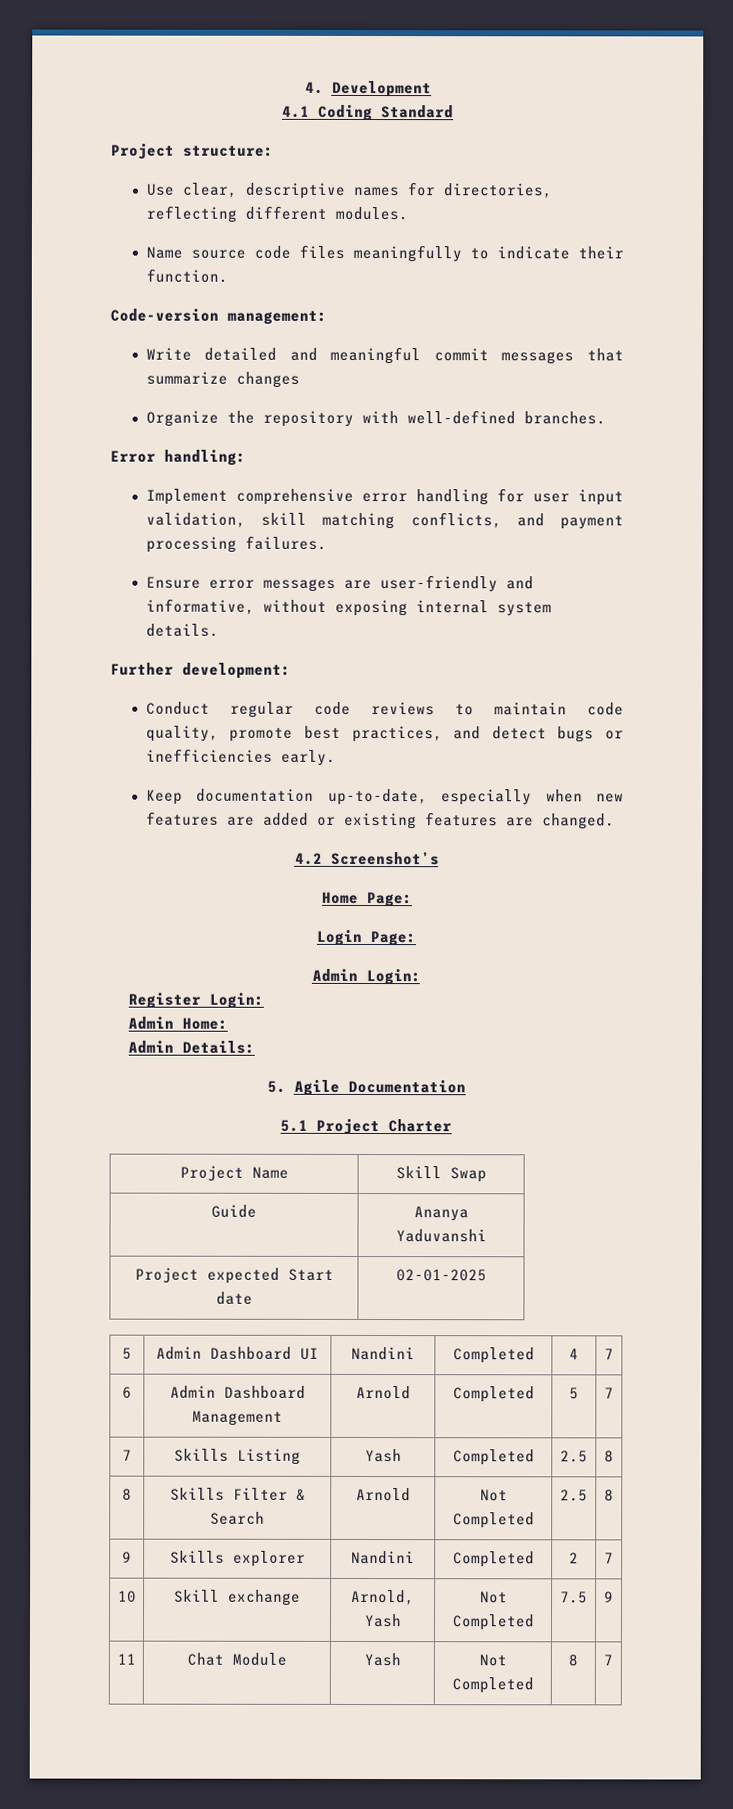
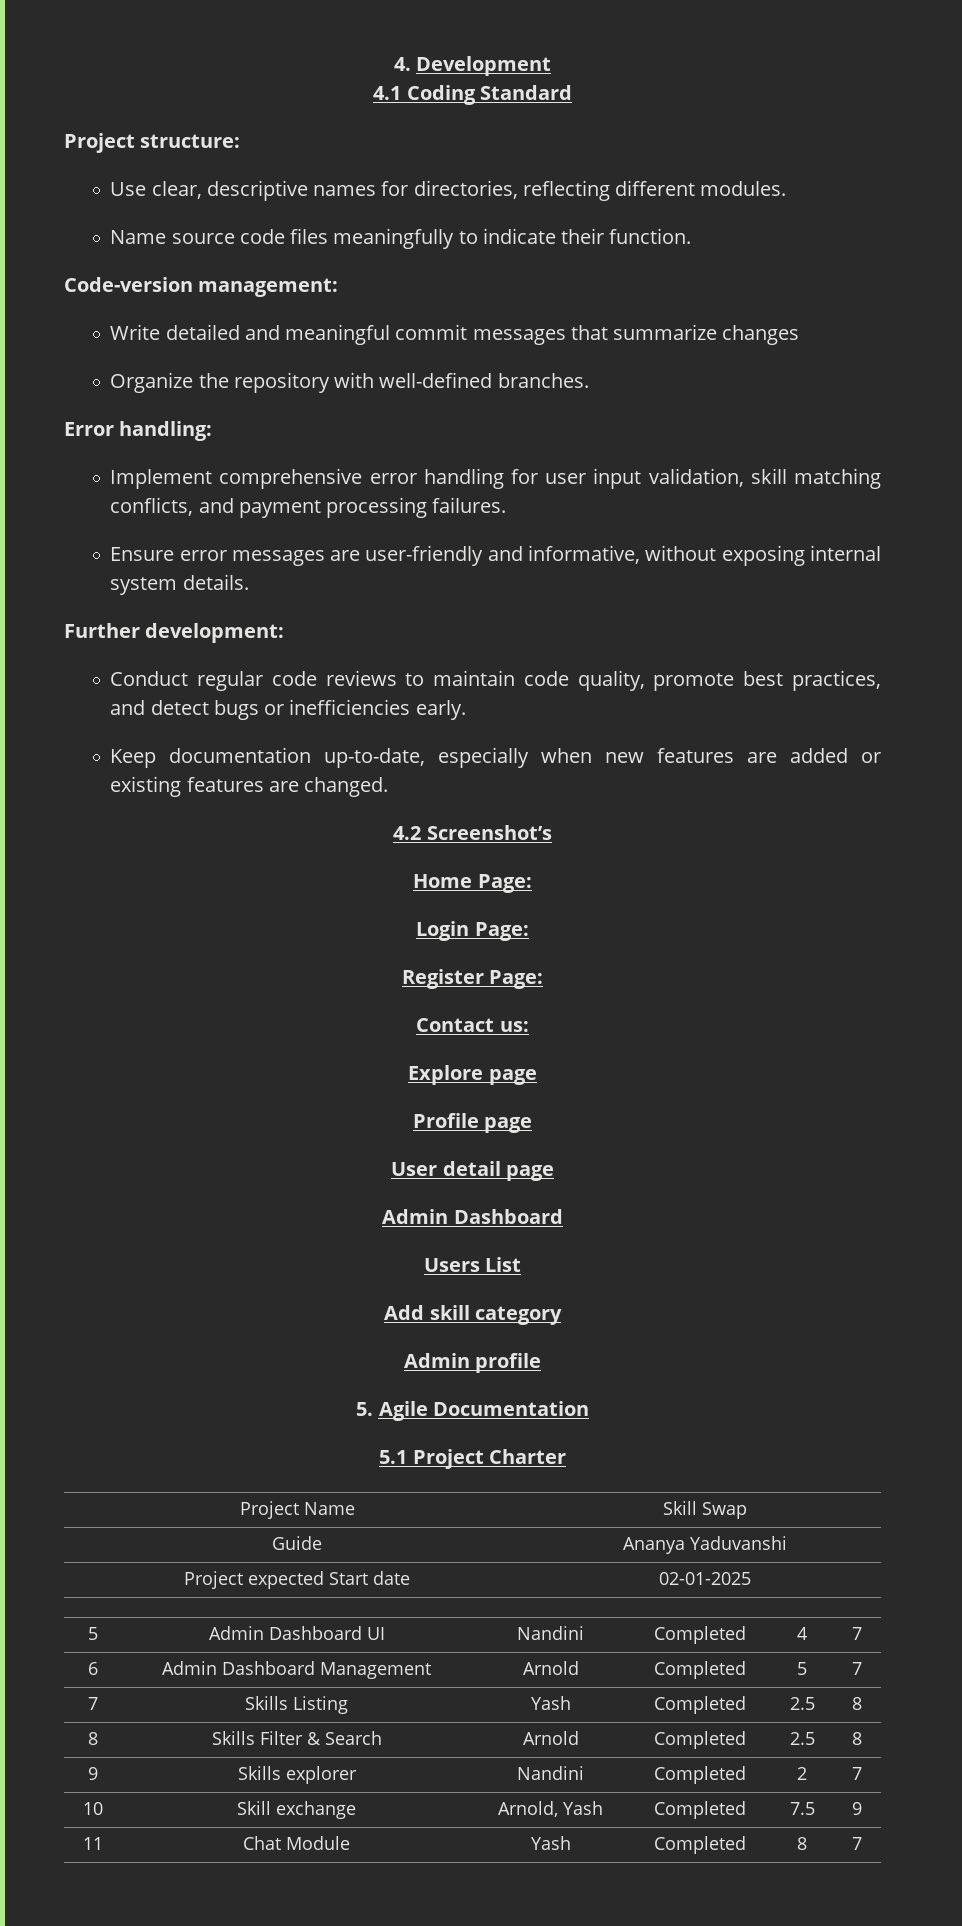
[311,968,421,986] [128,992,265,1009] [128,1016,229,1030] [128,1040,256,1054] Admin Login: // Register Login: // Admin Home: // Admin Details: -> [401,969,544,989] [416,1018,529,1032] [408,1065,537,1085] [412,1113,533,1133] [391,1161,554,1181] [382,1209,563,1224] [423,1257,522,1272] [384,1305,562,1325] [403,1353,542,1373] Register Page: // Contact us: // Explore page // Profile page // User detail page // Admin Dashboard // Users List // Add skill category // Admin profile
[479,1489,508,1502] Not -> (579, 1738) none
[479,1591,508,1604] Not -> (604, 1808) none
[478,1654,507,1667] Not -> (571, 1843) none

